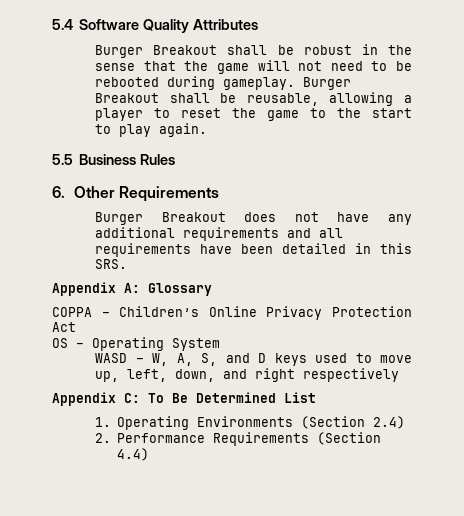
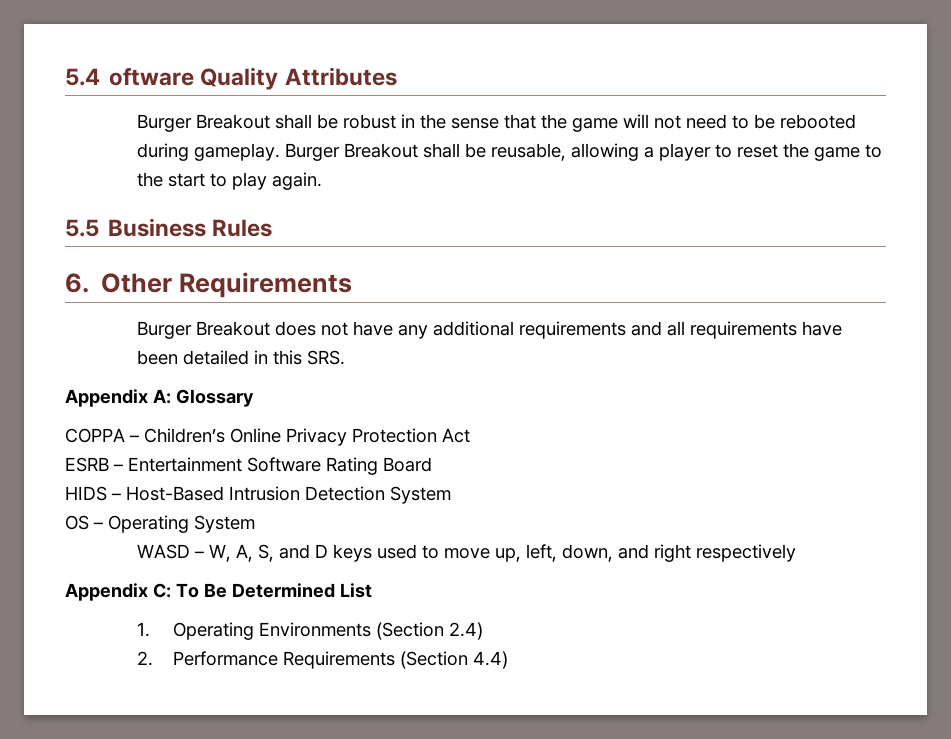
[79,19,140,30] Software -> [109,67,195,86] oftware
(76, 327) none -> [65,457,432,475] [65,486,451,504] // ESRB – Entertainment Software Rating Board // HIDS – Host-Based Intrusion Detection System

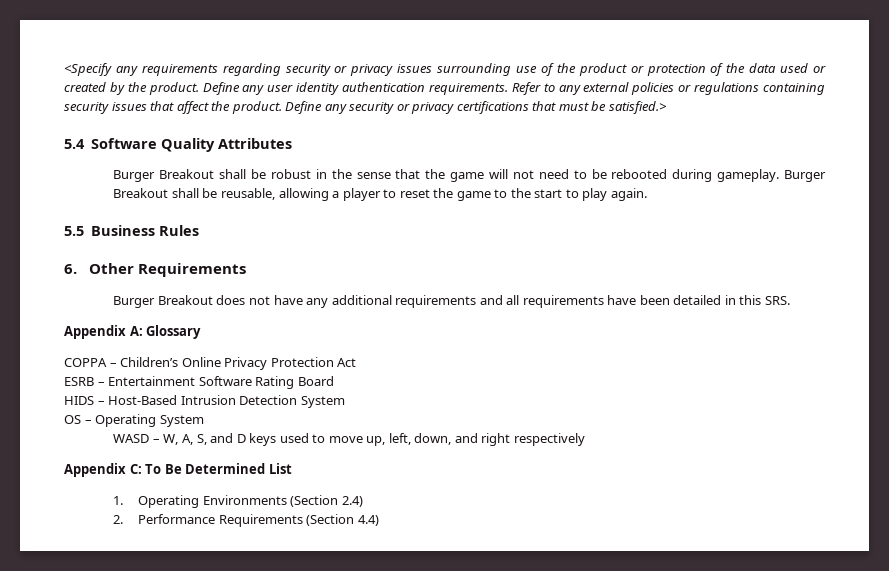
[65,67,195,86] 5.4 oftware -> [64,63,826,76] [64,82,825,95] [64,101,667,114] [64,138,157,149] <Specify any requirements regarding security or privacy issues surrounding use of the product or protection of the data used or created by the product. Define any user identity authentication requirements. Refer to any external policies or regulations containing security issues that affect the product. Define any security or privacy certifications that must be satisfied.> // 5.4 Software

